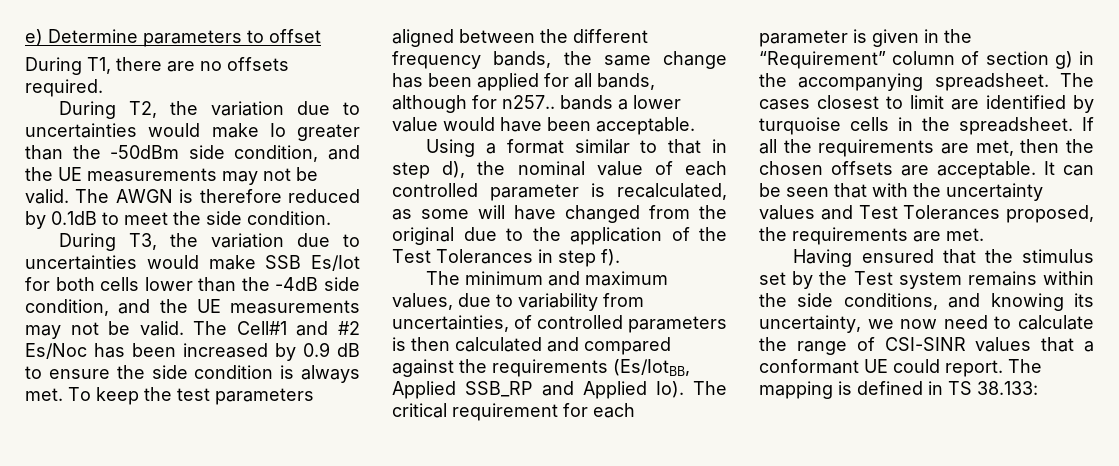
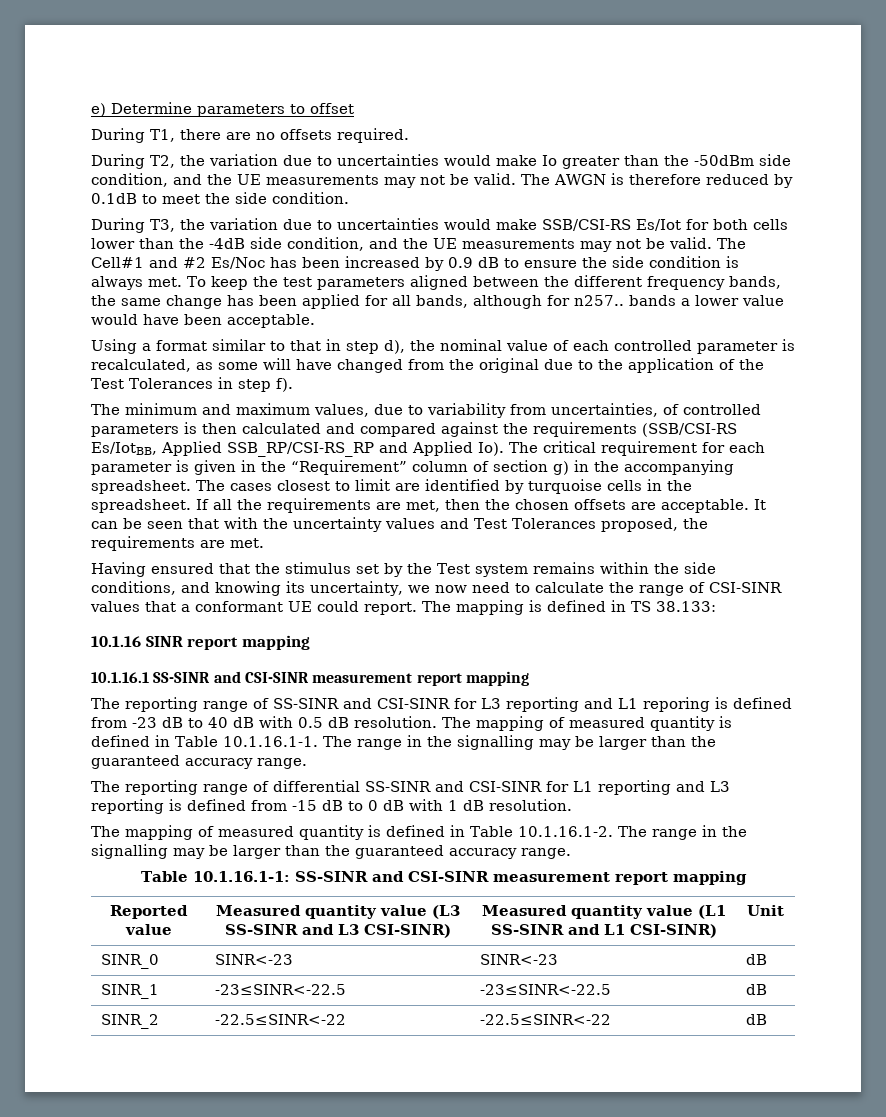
[265,255,302,269] SSB -> [542,219,631,231] SSB/CSI-RS
[613,359,690,376] [392,381,533,399] (Es/IotBB, Applied SSB_RP -> [642,423,737,437] [91,441,374,457] (SSB/CSI-RS Es/IotBB, Applied SSB_RP/CSI-RS_RP
(1038, 388) none -> [91,635,310,650] [91,671,529,686] [91,697,792,712] [91,716,732,731] [91,735,716,750] [91,755,307,769] [91,780,730,795] [91,799,572,814] [91,825,747,840] [91,844,571,859] [140,871,747,885] [110,905,188,919] [124,924,172,935] [216,905,460,919] [225,924,451,938] [481,905,726,919] [490,924,717,938] [747,905,784,916] [100,954,159,969] [214,954,293,965] [479,954,558,965] [745,954,767,965] [100,984,159,999] [214,984,346,995] [479,984,611,995] [745,984,767,995] [100,1014,159,1029] [214,1014,346,1025] [479,1014,611,1025] [745,1014,767,1025] // 10.1.16 SINR report mapping // 10.1.16.1 SS-SINR and CSI-SINR measurement report mapping // The reporting range of SS-SINR and CSI-SINR for L3 reporting and L1 reporing is defined from -23 dB to 40 dB with 0.5 dB resolution. The mapping of measured quantity is defined in Table 10.1.16.1-1. The range in the signalling may be larger than the guaranteed accuracy range. // The reporting range of differential SS-SINR and CSI-SINR for L1 reporting and L3 reporting is defined from -15 dB to 0 dB with 1 dB resolution. // The mapping of measured quantity is defined in Table 10.1.16.1-2. The range in the signalling may be larger than the guaranteed accuracy range. // Table 10.1.16.1-1: SS-SINR and CSI-SINR measurement report mapping // Reported value | Measured quantity value (L3 SS-SINR and L3 CSI-SINR) | Measured quantity value (L1 SS-SINR and L1 CSI-SINR) | Unit // SINR_0 | SINR<-23 | SINR<-23 | dB // SINR_1 | -23≤SINR<-22.5 | -23≤SINR<-22.5 | dB // SINR_2 | -22.5≤SINR<-22 | -22.5≤SINR<-22 | dB

